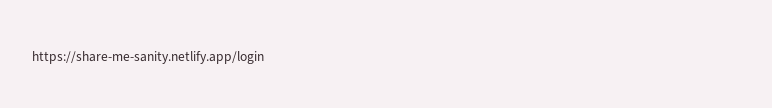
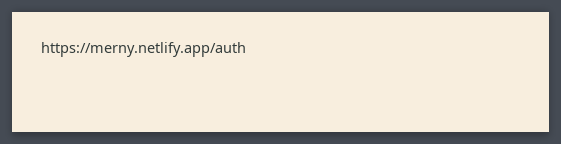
[32,51,264,64] https://share-me-sanity.netlify.app/login -> [41,42,246,57] https://merny.netlify.app/auth

